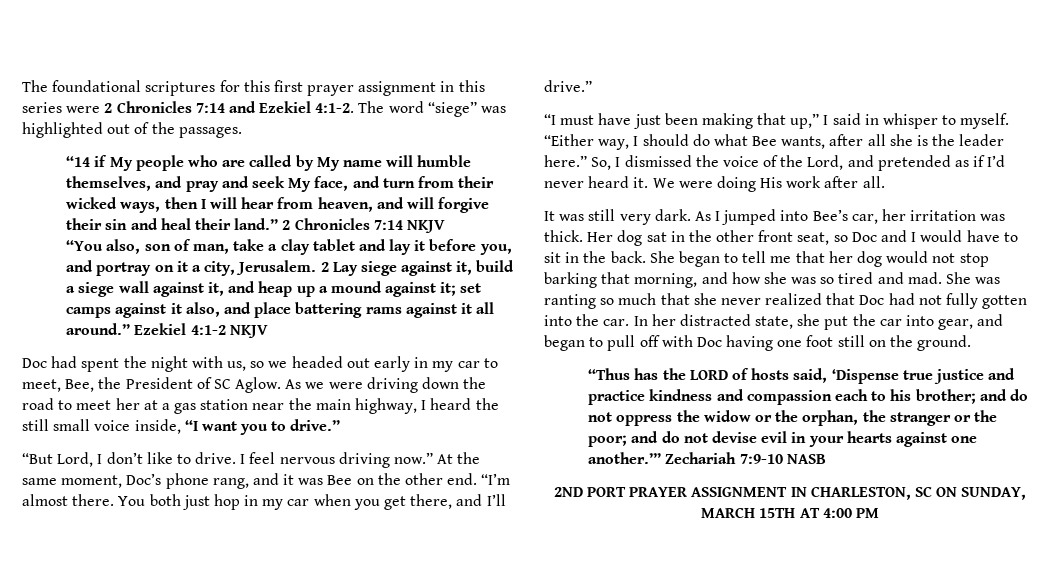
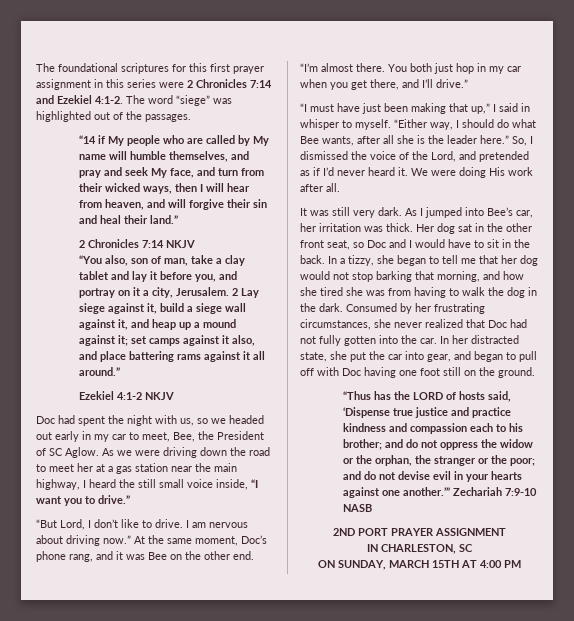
(279, 224) none -> (179, 219) //
(131, 329) none -> (121, 371) //
[249,452,335,464] feel nervous -> [192,522,248,528] [36,535,63,544] am nervous about
[649,251,675,263] She -> [328,255,394,266] In a tizzy, she
[791,272,1001,284] [544,293,690,309] was so tired and mad. She was ranting so much that -> [320,287,537,298] [300,303,485,314] [300,319,371,330] tired she was from having to walk the dog in the dark. Consumed by her frustrating circumstances,
(788, 492) none -> (506, 532) //
(932, 491) none -> (473, 548) //

